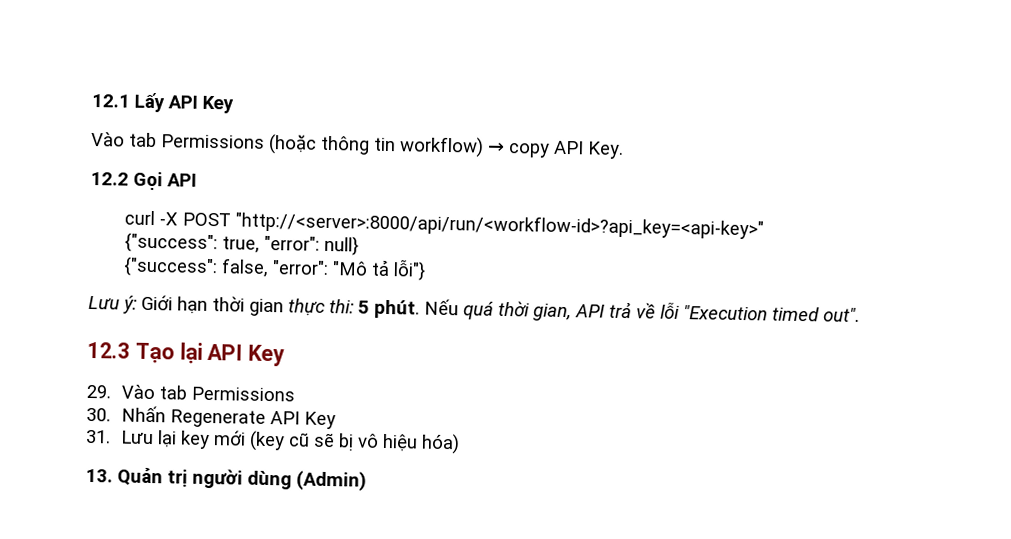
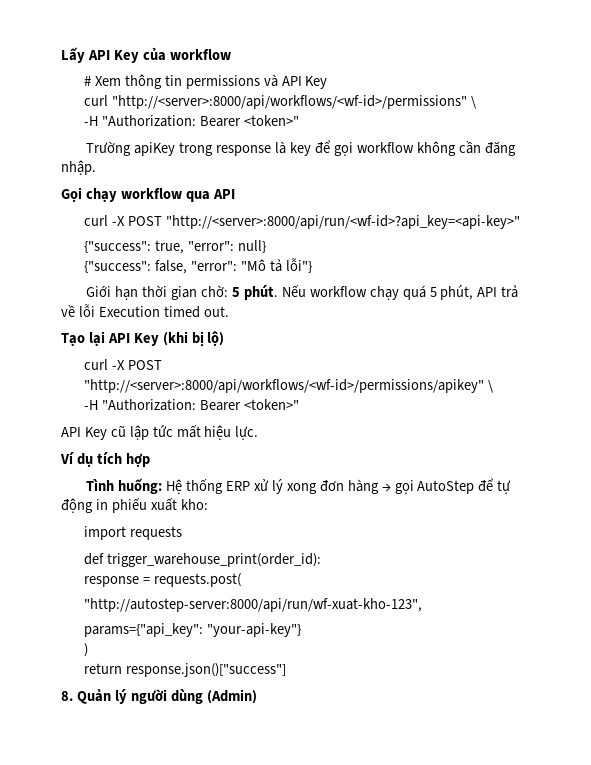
[91,93,130,108] 12.1 -> (61, 55) none
[91,131,624,159] [90,171,163,191] // Vào tab Permissions (hoặc thông tin workflow) → copy API Key. // 12.2 Gọi -> [142,47,231,61] [84,74,328,89] [84,95,476,109] [84,115,299,127] [86,140,516,156] [61,160,96,175] [61,187,210,202] của workflow // # Xem thông tin permissions và API Key // curl "http://<server>:8000/api/workflows/<wf-id>/permissions" \ // -H "Authorization: Bearer <token>" // Trường apiKey trong response là key để gọi workflow không cần đăng nhập. // Gọi chạy workflow qua
[235,211,765,240] "http://<server>:8000/api/run/<workflow-id>?api_key=<api-key>" -> [165,215,520,229] "http://<server>:8000/api/run/<wf-id>?api_key=<api-key>"
[88,295,137,314] Lưu ý: -> (312, 265) none
[288,298,354,316] thực thi: -> [201,285,229,297] chờ:
[463,300,861,323] [87,341,286,367] [86,384,296,402] [86,405,337,430] [86,429,461,455] [85,467,188,488] quá thời gian, API trả về lỗi "Execution timed out". // 12.3 Tạo lại API Key // 29. Vào tab Permissions // 30. Nhấn Regenerate API Key // 31. Lưu lại key mới (key cũ sẽ bị vô hiệu hóa) // 13. Quản trị -> [309,285,519,300] [61,304,229,318] [61,331,225,347] [84,359,162,370] [84,379,493,393] [84,399,299,411] [61,425,259,440] [60,452,150,467] [86,478,512,494] [61,498,208,513] [84,526,182,540] [84,553,321,567] [84,573,241,587] [84,598,423,612] [84,623,301,637] [84,643,89,657] [84,663,286,677] [61,689,127,704] workflow chạy quá 5 phút, API trả về lỗi Execution timed out. // Tạo lại API Key (khi bị lộ) // curl -X POST "http://<server>:8000/api/workflows/<wf-id>/permissions/apikey" \ // -H "Authorization: Bearer <token>" // API Key cũ lập tức mất hiệu lực. // Ví dụ tích hợp // Tình huống: Hệ thống ERP xử lý xong đơn hàng → gọi AutoStep để tự động in phiếu xuất kho: // import requests // def trigger_warehouse_print(order_id): // response = requests.post( // "http://autostep-server:8000/api/run/wf-xuat-kho-123", // params={"api_key": "your-api-key"} // ) // return response.json()["success"] // 8. Quản lý

